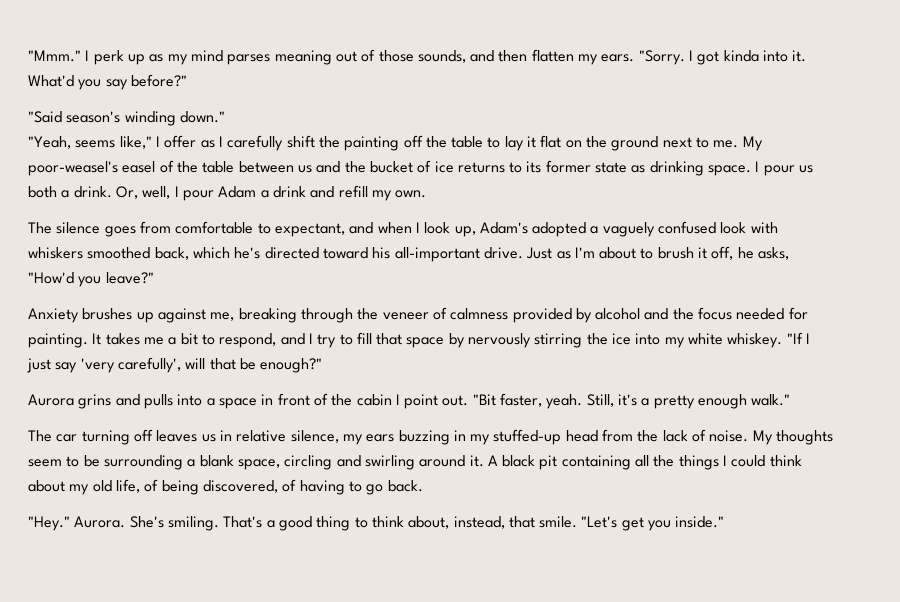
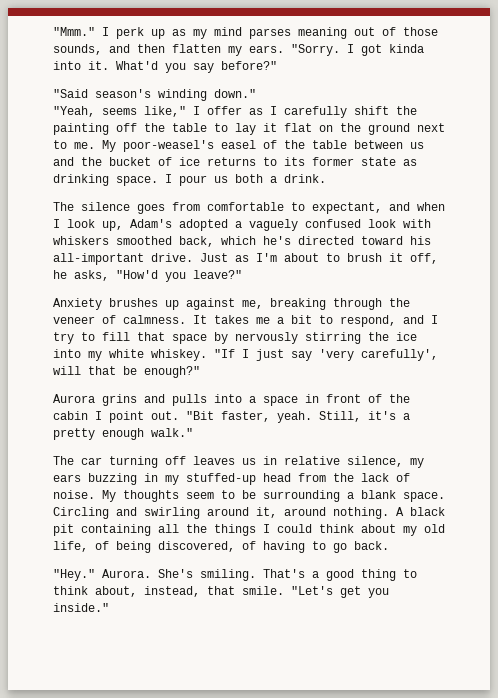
[115,185,427,201] Or, well, I pour Adam a drink and refill my own. -> (326, 178) none
[450,307,808,323] [28,333,88,348] calmness provided by alcohol and the focus needed for painting. -> [123,315,186,324] calmness.
[237,455,333,470] space, circling -> [403,492,445,502] [53,507,109,519] space. Circling
[469,455,484,467] it. -> [256,507,389,519] it, around nothing.

